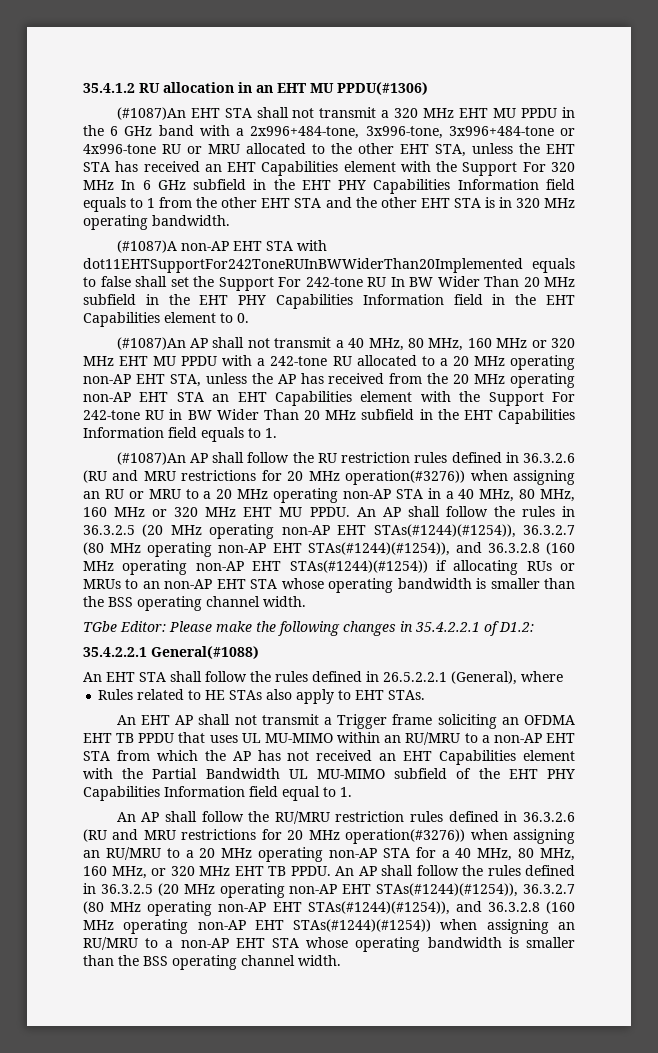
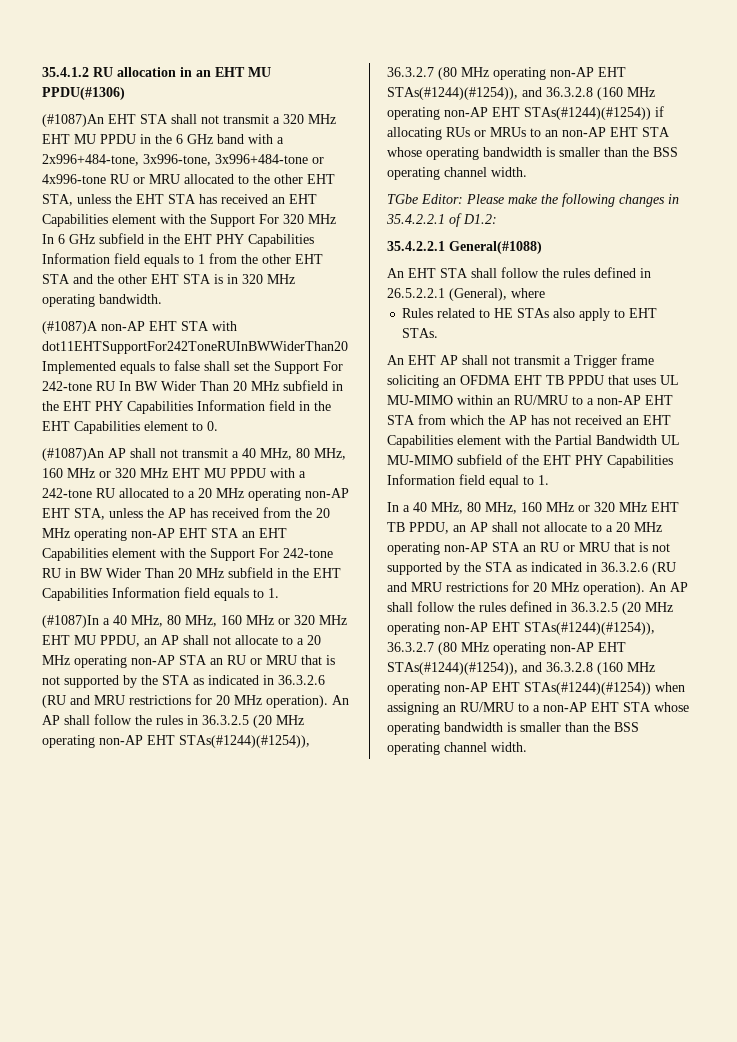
[116,452,575,465] [83,470,575,485] [83,488,441,503] (#1087)An AP shall follow the RU restriction rules defined in 36.3.2.6 (RU and MRU restrictions for 20 MHz operation(#3276)) when assigning an RU or MRU to a 20 MHz operating non-AP STA in -> [42,615,99,628] (#1087)In
[309,507,350,517] PPDU. -> [100,635,321,647] [42,655,335,668] [42,675,325,688] [42,694,328,708] PPDU, an AP shall not allocate to a 20 MHz operating non-AP STA an RU or MRU that is not supported by the STA as indicated in 36.3.2.6 (RU and MRU restrictions for 20 MHz operation).
[116,811,575,824] [83,829,575,844] [83,847,575,862] [83,866,331,879] An AP shall follow the RU/MRU restriction rules defined in 36.3.2.6 (RU and MRU restrictions for 20 MHz operation(#3276)) when assigning an RU/MRU to a 20 MHz operating non-AP STA for a 40 MHz, 80 MHz, 160 MHz, or 320 MHz EHT TB PPDU. -> [387,502,679,514] [387,522,662,534] [387,542,670,555] [387,562,676,575] [387,581,645,595] In a 40 MHz, 80 MHz, 160 MHz or 320 MHz EHT TB PPDU, an AP shall not allocate to a 20 MHz operating non-AP STA an RU or MRU that is not supported by the STA as indicated in 36.3.2.6 (RU and MRU restrictions for 20 MHz operation).

